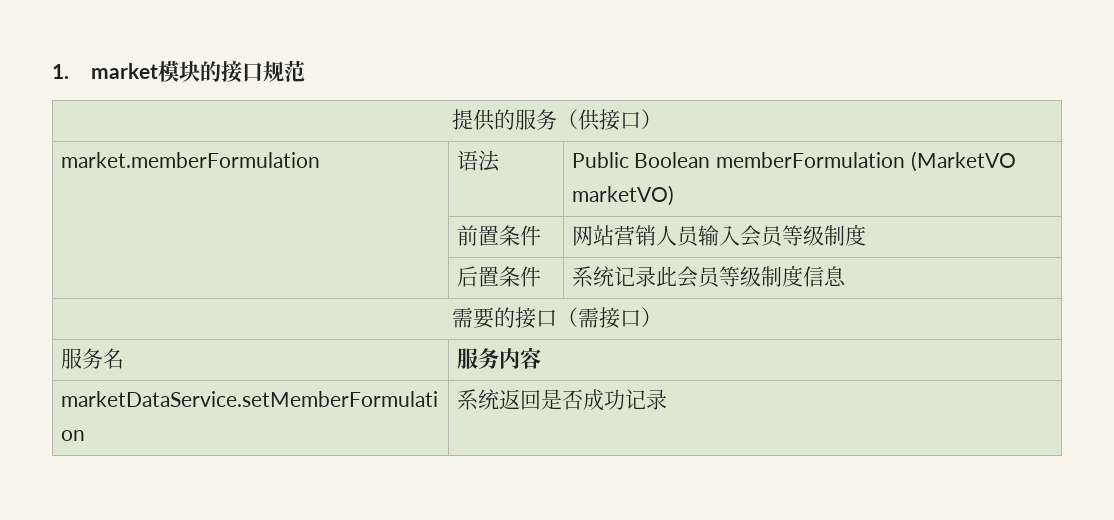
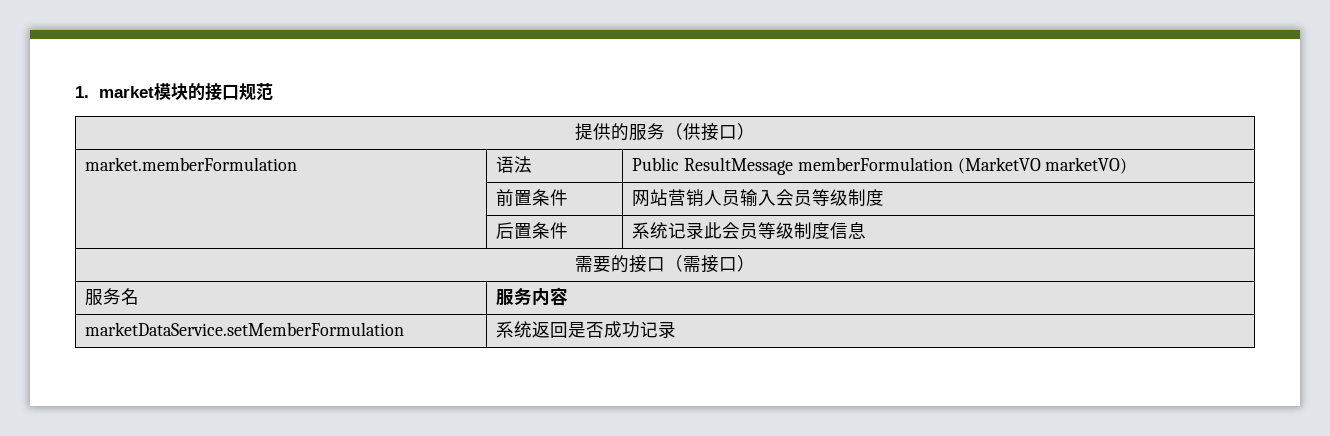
[634,152,711,168] Boolean -> [684,157,794,175] ResultMessage

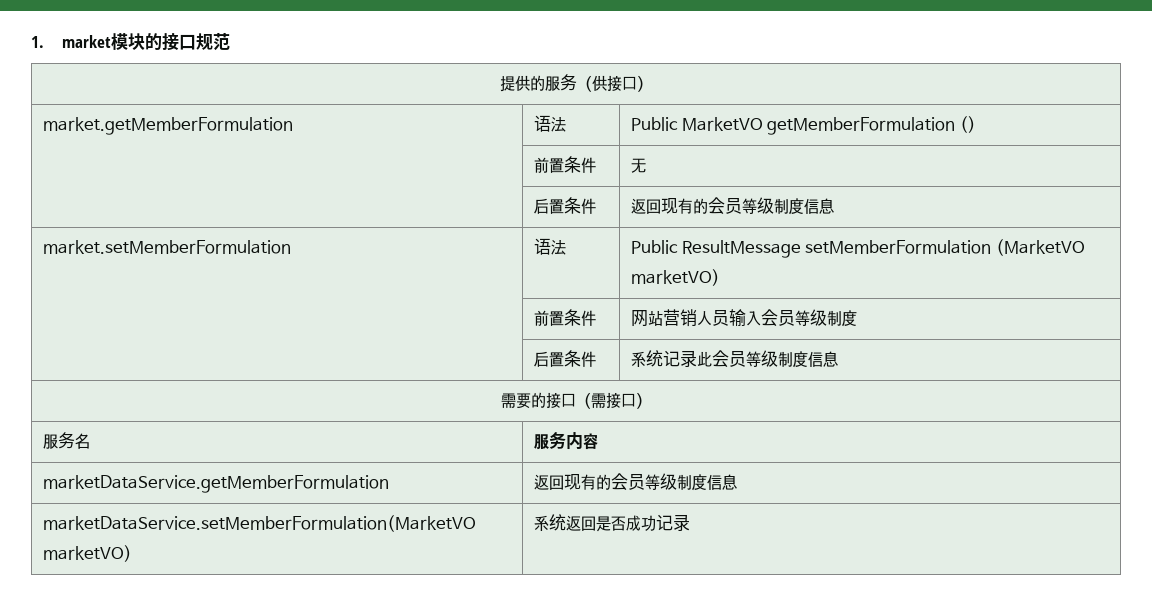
[85,157,298,171] market.memberFormulation -> [43,117,294,135] [534,115,567,132] [631,116,976,135] [534,156,597,173] [631,158,647,173] [534,197,597,214] [631,197,835,215] [43,240,292,254] market.getMemberFormulation | 语法 | Public MarketVO getMemberFormulation () // | 前置条件 | 无 // | 后置条件 | 返回现有的会员等级制度信息 // market.setMemberFormulation
[797,157,953,171] memberFormulation -> [805,240,992,254] setMemberFormulation
[85,322,405,336] marketDataService.setMemberFormulation -> [43,475,390,493] [534,473,738,491] [43,515,477,532] [43,545,133,562] marketDataService.getMemberFormulation | 返回现有的会员等级制度信息 // marketDataService.setMemberFormulation(MarketVO marketVO)

